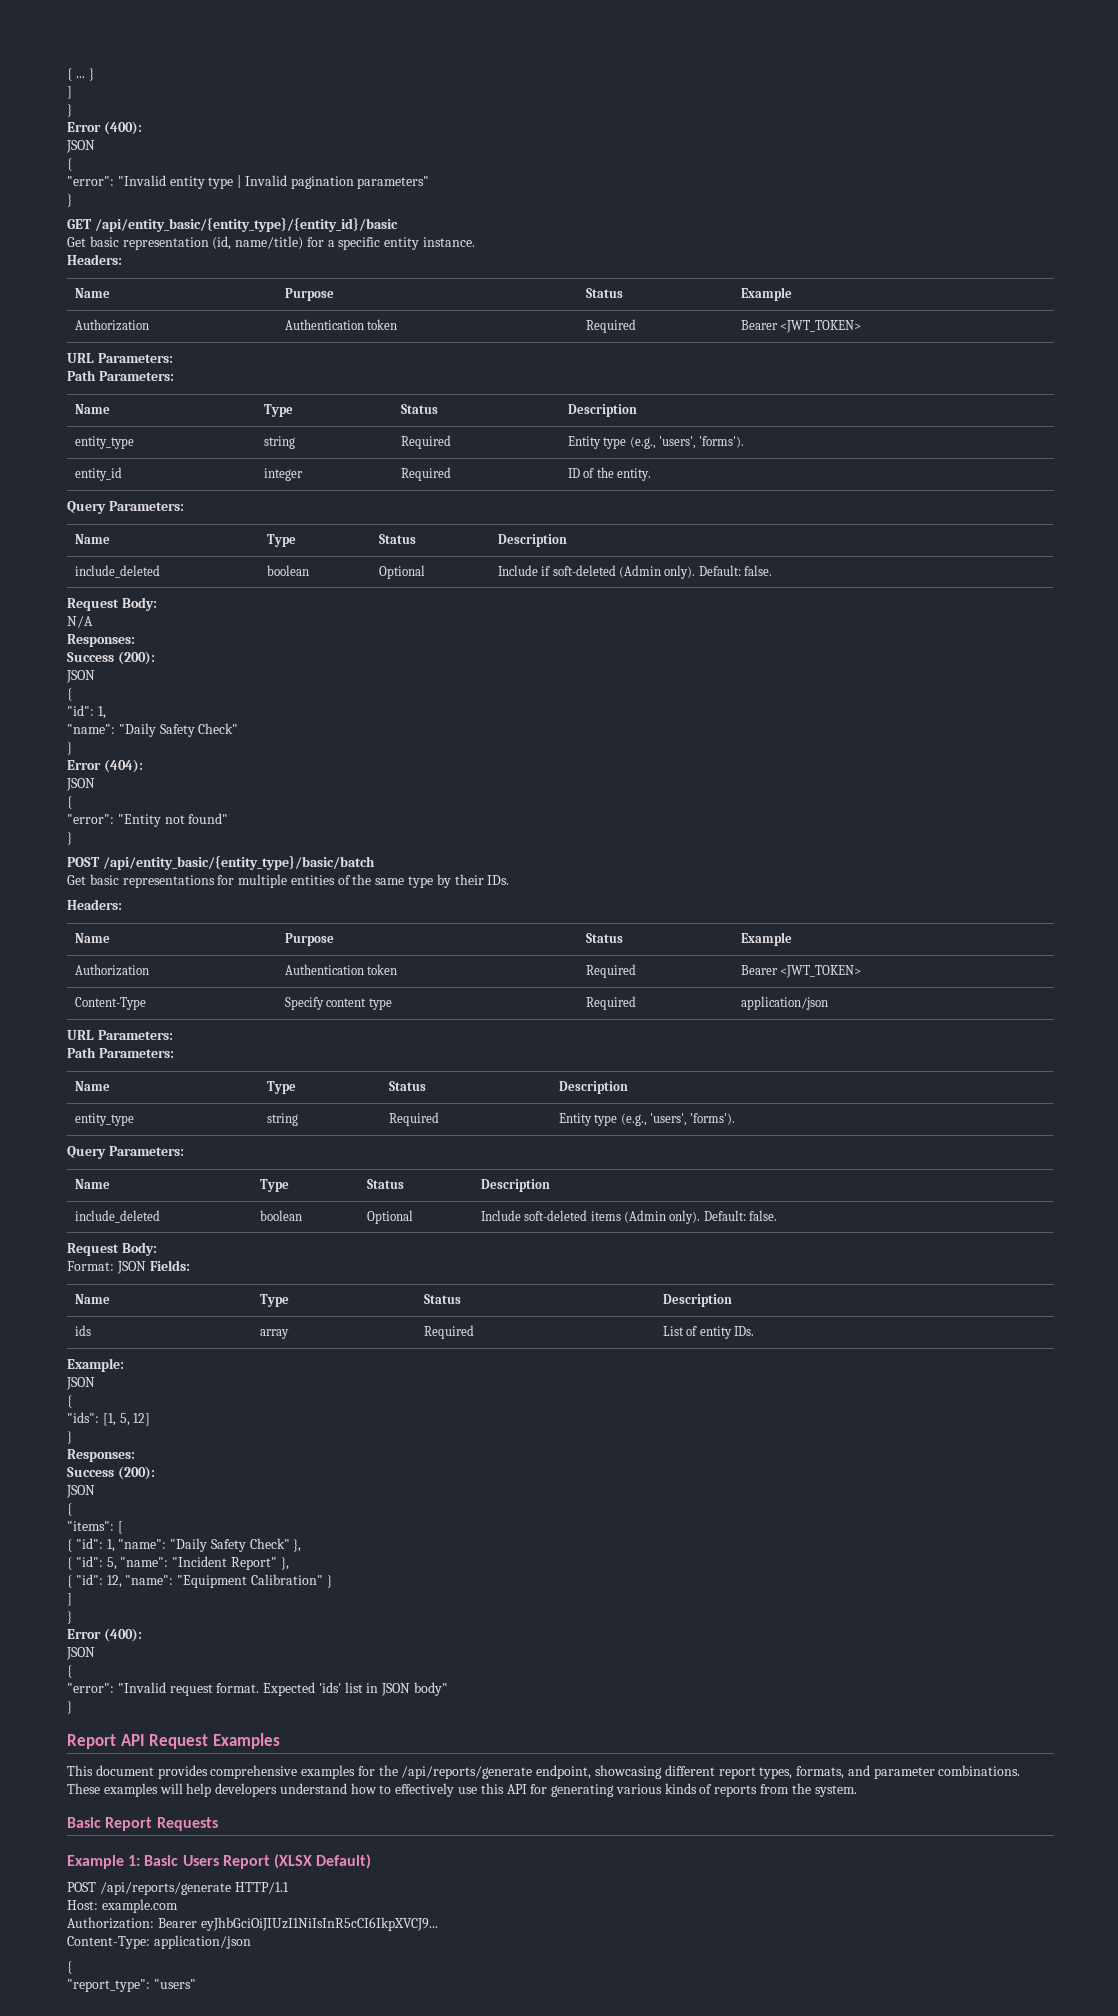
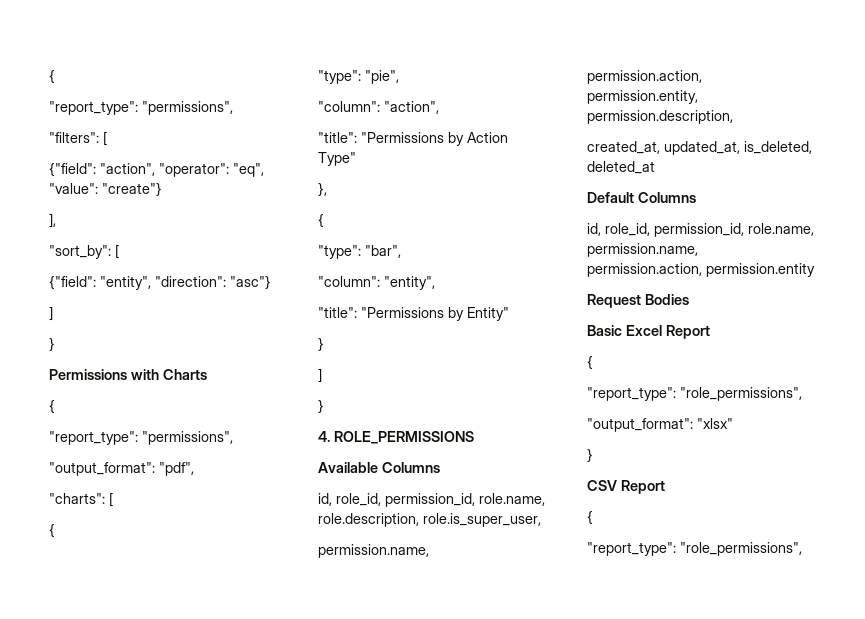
[67,68,94,81] [67,86,72,99] [67,104,72,117] [67,121,142,135] [66,140,95,153] [67,158,72,171] [67,175,430,189] [67,194,72,207] [67,217,398,232] [67,236,476,250] [67,254,122,265] [74,288,110,298] [284,288,334,301] [585,288,623,298] [740,287,792,301] [74,319,149,331] [284,319,398,330] [585,319,636,333] [740,320,862,333] [67,353,173,363] [67,370,174,381] [74,404,110,414] [263,404,293,417] [400,404,438,414] [567,404,637,417] [74,436,134,449] [263,436,295,449] [400,435,451,449] [567,436,745,449] [74,467,122,481] [263,468,303,481] [400,467,451,481] [567,467,652,481] [67,501,184,514] [74,534,110,544] [266,534,296,547] [378,534,416,544] [497,534,567,547] [74,565,160,578] [266,565,309,576] [378,565,425,579] [497,565,773,579] [67,597,157,611] [67,616,93,628] [67,634,135,647] [67,651,155,665] [66,670,95,683] [67,688,72,701] [67,705,106,719] [67,723,239,737] [67,742,72,755] [67,759,143,773] [66,778,95,791] [67,796,72,809] [67,813,229,827] [67,832,72,845] [67,855,375,870] [67,874,510,888] [67,899,122,910] [74,933,110,943] [284,933,334,946] [585,933,623,943] [740,932,792,946] [74,964,149,976] [284,964,398,975] [585,964,636,978] [740,965,862,978] [74,997,146,1010] [284,997,392,1010] [585,996,636,1010] [740,996,828,1010] [67,1030,173,1040] [67,1047,174,1058] [74,1081,110,1091] [266,1081,296,1094] [388,1081,426,1091] [558,1081,628,1094] [74,1113,134,1126] [266,1113,298,1126] [388,1112,439,1126] [558,1113,736,1126] [67,1146,184,1159] [74,1179,110,1189] [259,1179,289,1192] [366,1179,404,1189] [480,1179,550,1192] [74,1210,160,1223] [259,1210,302,1221] [366,1210,413,1224] [480,1210,778,1224] [67,1242,157,1256] [67,1260,190,1274] [74,1294,110,1304] [259,1294,289,1307] [423,1294,461,1304] [662,1294,732,1307] [74,1325,91,1336] [259,1329,289,1339] [423,1325,474,1339] [662,1326,755,1339] [67,1358,124,1372] [66,1377,95,1390] [67,1395,72,1408] [67,1412,151,1426] [67,1431,72,1444] [67,1449,135,1462] [67,1466,155,1480] [66,1485,95,1498] [67,1503,72,1516] [67,1521,123,1534] [67,1538,302,1552] [67,1556,289,1570] [67,1574,332,1588] [67,1593,72,1606] [67,1611,72,1624] [67,1628,142,1642] [66,1647,95,1660] [67,1665,72,1678] [67,1682,449,1696] [67,1701,72,1714] [67,1733,280,1749] [67,1765,1021,1779] [67,1783,857,1797] [67,1817,218,1831] [67,1854,372,1869] [67,1882,289,1895] [67,1899,178,1913] [67,1917,438,1931] [67,1935,251,1949] [67,1961,72,1974] [67,1979,196,1992] { ... } // ] // } // Error (400): // JSON // { // "error": "Invalid entity type | Invalid pagination parameters" // } // GET /api/entity_basic/{entity_type}/{entity_id}/basic // Get basic representation (id, name/title) for a specific entity instance. // Headers: // Name | Purpose | Status | Example // Authorization | Authentication token | Required | Bearer <JWT_TOKEN> // URL Parameters: // Path Parameters: // Name | Type | Status | Description // entity_type | string | Required | Entity type (e.g., 'users', 'forms'). // entity_id | integer | Required | ID of the entity. // Query Parameters: // Name | Type | Status | Description // include_deleted | boolean | Optional | Include if soft-deleted (Admin only). Default: false. // Request Body: // N/A // Responses: // Success (200): // JSON // { // "id": 1, // "name": "Daily Safety Check" // } // Error (404): // JSON // { // "error": "Entity not found" // } // POST /api/entity_basic/{entity_type}/basic/batch // Get basic representations for multiple entities of the same type by their IDs. // Headers: // Name | Purpose | Status | Example // Authorization | Authentication token | Required | Bearer <JWT_TOKEN> // Content-Type | Specify content type | Required | application/json // URL Parameters: // Path Parameters: // Name | Type | Status | Description // entity_type | string | Required | Entity type (e.g., 'users', 'forms'). // Query Parameters: // Name | Type | Status | Description // include_deleted | boolean | Optional | Include soft-deleted items (Admin only). Default: false. // Request Body: // Format: JSON Fields: // Name | Type | Status | Description // ids | array | Required | List of entity IDs. // Example: // JSON // { // "ids": [1, 5, 12] // } // Responses: // Success (200): // JSON // { // "items": [ // { "id": 1, "name": "Daily Safety Check" }, // { "id": 5, "name": "Incident Report" }, // { "id": 12, "name": "Equipment Calibration" } // ] // } // Error (400): // JSON // { // "error": "Invalid request format. Expected 'ids' list in JSON body" // } // Report API Request Examples // This document provides comprehensive examples for the /api/reports/generate endpoint, showcasing different report types, formats, and parameter combinations. These examples will help developers understand how to effectively use this API for generating various kinds of reports from the system. // Basic Report Requests // Example 1: Basic Users Report (XLSX Default) // POST /api/reports/generate HTTP/1.1 // Host: example.com // Authorization: Bearer eyJhbGciOiJIUzI1NiIsInR5cCI6IkpXVCJ9... // Content-Type: application/json // { // "report_type": "users" -> [49,69,55,84] [49,101,233,115] [49,131,107,146] [49,162,264,177] [49,182,162,197] [49,213,56,228] [49,244,119,259] [49,275,271,290] [49,306,53,321] [49,337,55,352] [49,369,207,380] [49,399,55,414] [49,431,233,445] [49,462,194,476] [49,492,113,507] [49,523,55,538] [318,70,399,84] [318,101,439,114] [318,132,508,146] [318,152,356,166] [318,182,327,197] [318,213,324,228] [318,245,401,259] [318,276,435,290] [318,307,509,321] [318,337,324,352] [318,368,322,383] [318,399,324,414] [318,431,474,444] [318,462,440,473] [318,493,545,507] [318,513,541,527] [318,544,429,558] [587,70,702,84] [587,90,698,104] [587,110,733,124] [587,141,812,155] [587,161,655,174] [587,192,696,203] [587,223,814,237] [587,243,698,257] [587,263,815,277] [587,294,689,308] [587,325,710,339] [587,355,593,370] [587,387,802,401] [587,418,733,432] [587,448,593,463] [587,480,665,494] [587,510,593,525] [587,542,802,556] { // "report_type": "permissions", // "filters": [ // {"field": "action", "operator": "eq", "value": "create"} // ], // "sort_by": [ // {"field": "entity", "direction": "asc"} // ] // } // Permissions with Charts // { // "report_type": "permissions", // "output_format": "pdf", // "charts": [ // { // "type": "pie", // "column": "action", // "title": "Permissions by Action Type" // }, // { // "type": "bar", // "column": "entity", // "title": "Permissions by Entity" // } // ] // } // 4. ROLE_PERMISSIONS // Available Columns // id, role_id, permission_id, role.name, role.description, role.is_super_user, // permission.name, permission.action, permission.entity, permission.description, // created_at, updated_at, is_deleted, deleted_at // Default Columns // id, role_id, permission_id, role.name, permission.name, permission.action, permission.entity // Request Bodies // Basic Excel Report // { // "report_type": "role_permissions", // "output_format": "xlsx" // } // CSV Report // { // "report_type": "role_permissions",

